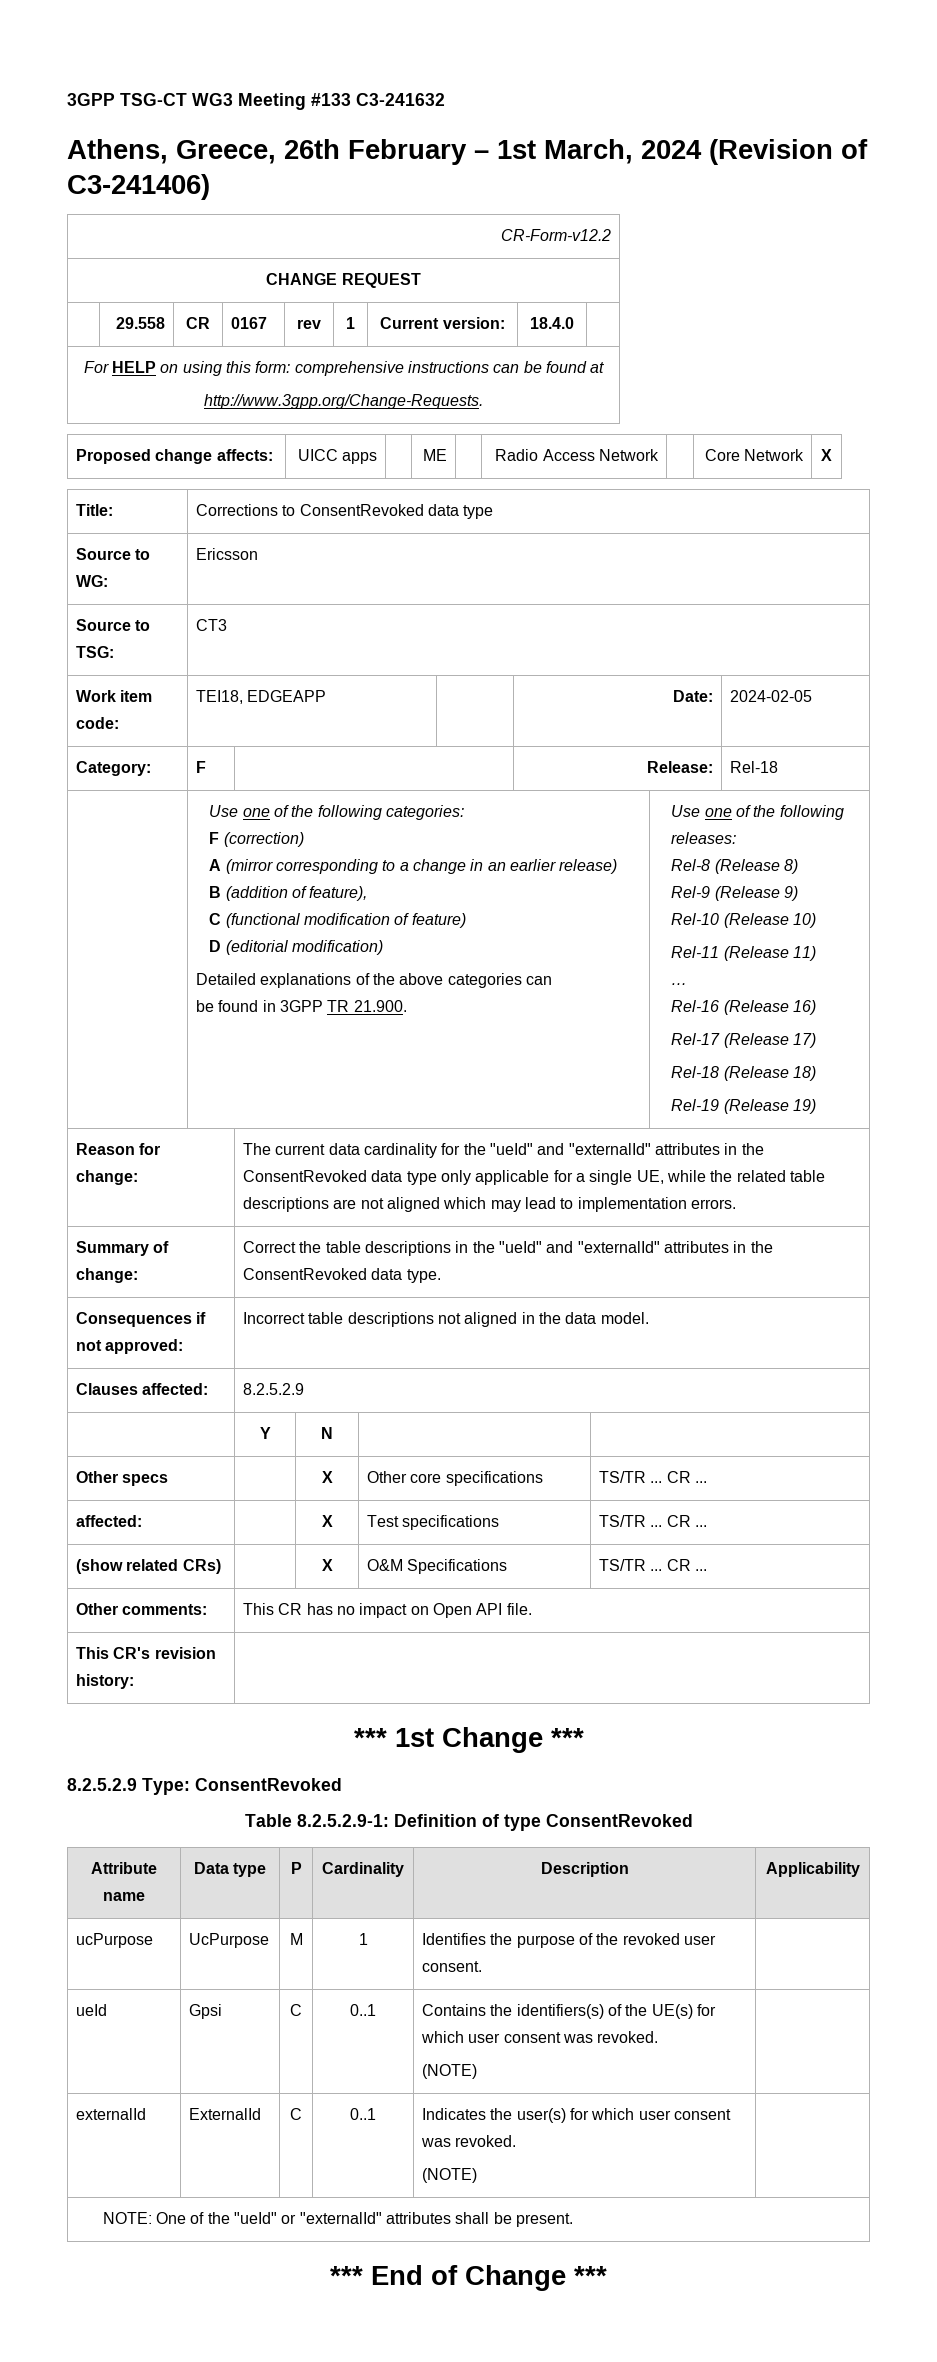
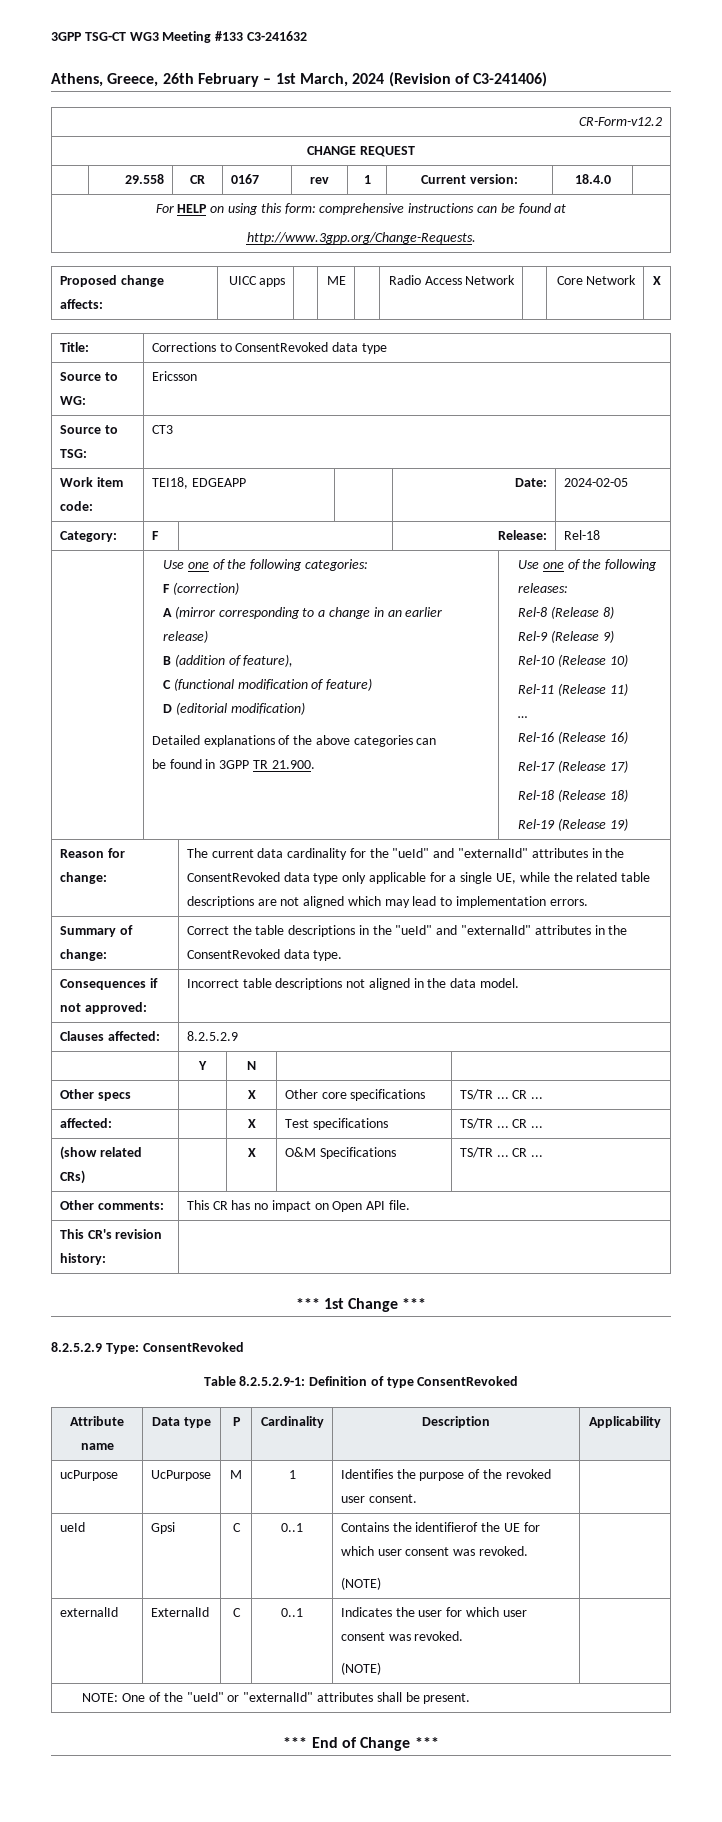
[516,2004,693,2019] identifiers(s) of the UE(s) -> [415,1522,520,1532] identifierof the UE
[516,2108,566,2123] user(s) -> [418,1610,443,1617] user

